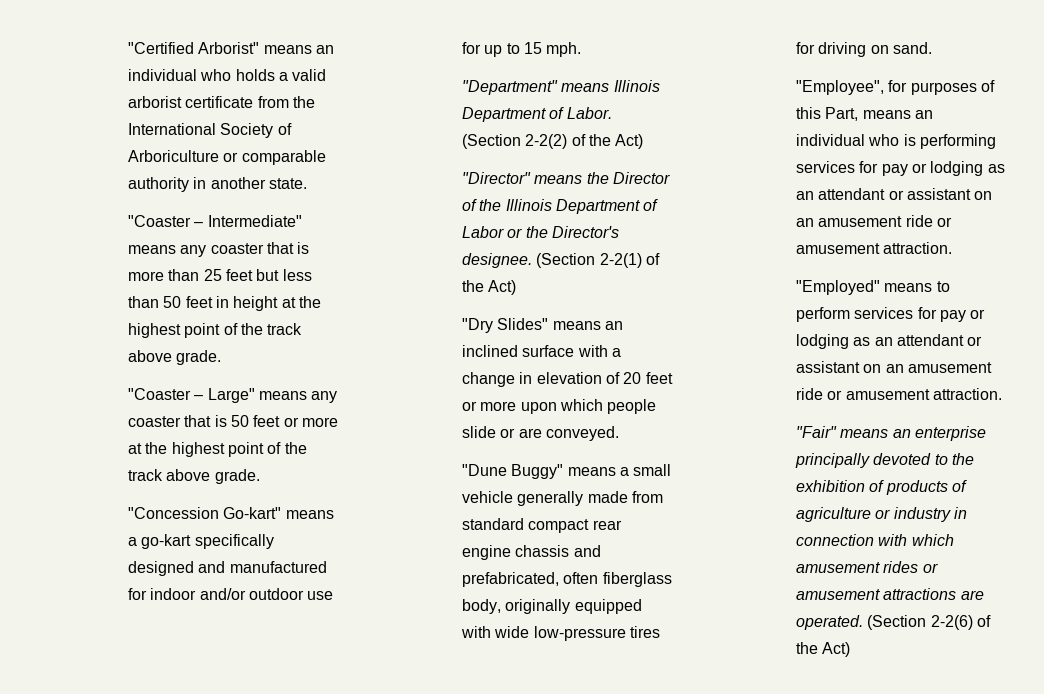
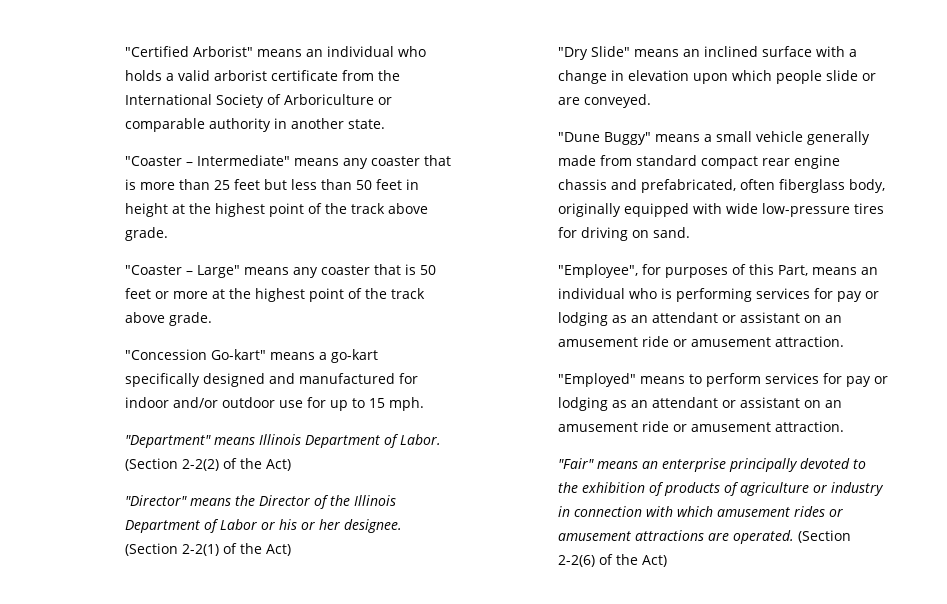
[525,226,619,238] the Director's -> [278,519,340,530] his or her
[497,318,549,330] Slides" -> [590,46,630,57] Slide"
[605,372,673,384] [462,401,517,411] of 20 feet or more -> (689, 75) none

